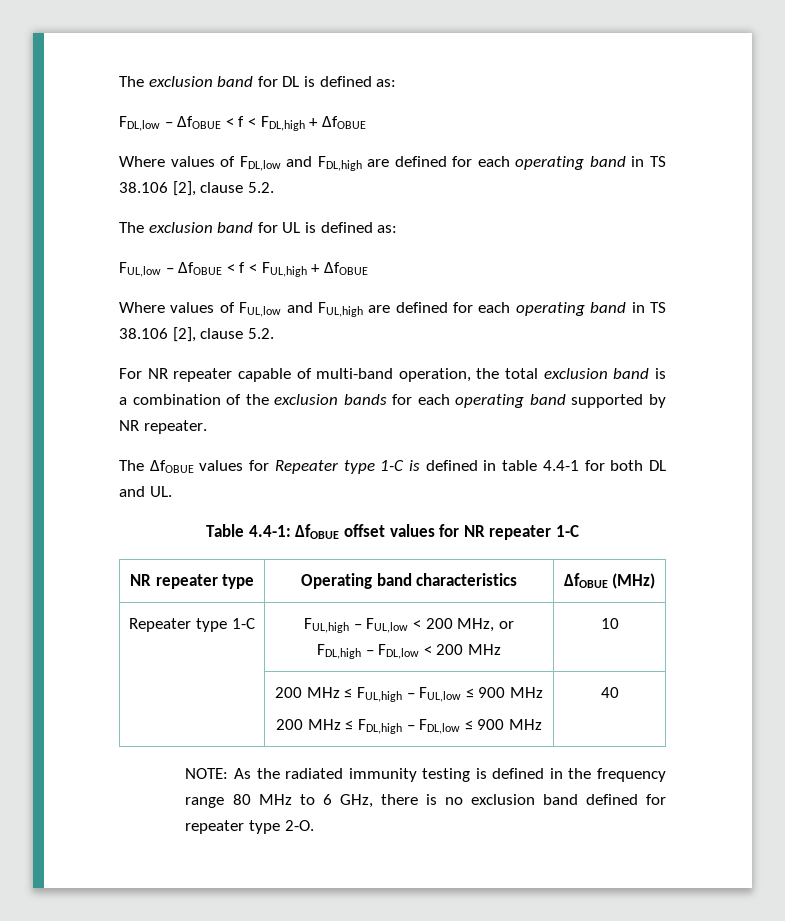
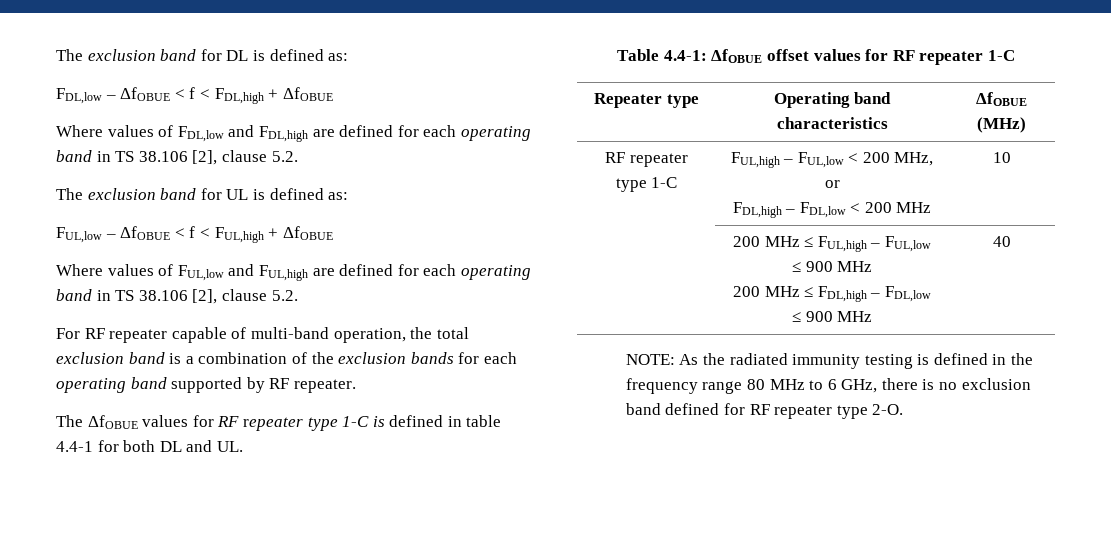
[147,368,168,379] NR -> [84,328,105,339] RF
[119,420,139,431] NR -> [269,378,290,389] RF
[274,460,338,474] Repeater -> [217,416,303,431] RF repeater
[463,525,485,537] NR -> [892,50,915,61] RF
[129,574,218,589] NR repeater -> [594,93,663,108] Repeater
[129,618,192,632] Repeater -> [605,152,688,167] RF repeater
(666, 799) none -> [749,404,770,415] RF

